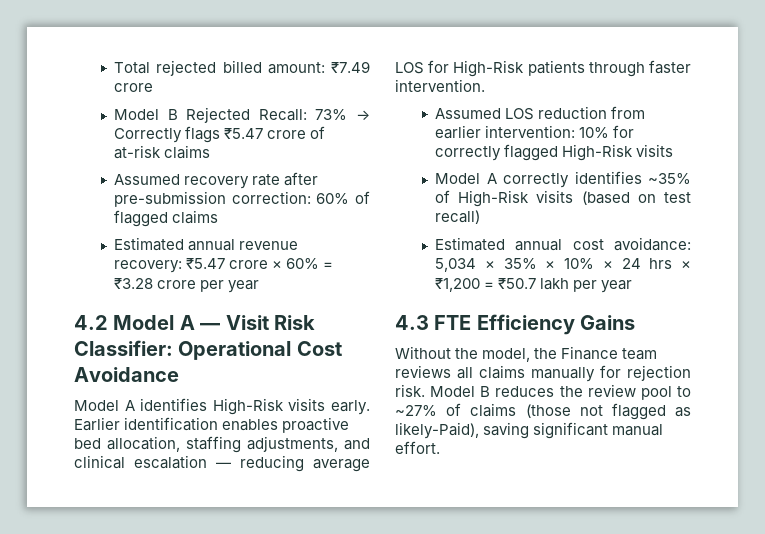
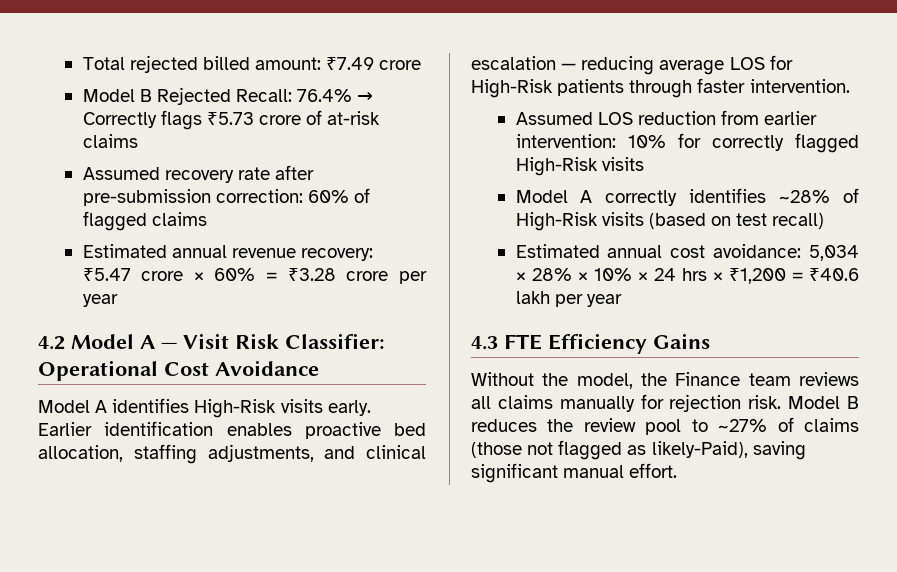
[315,109,348,120] 73% -> [297,89,353,102] 76.4%
[224,128,264,139] ₹5.47 -> [206,112,254,125] ₹5.73
[648,173,691,184] ~35% -> [779,190,831,203] ~28%
[503,258,537,269] 35% -> [531,268,572,281] 28%
[498,278,537,289] ₹50.7 -> [809,268,859,281] ₹40.6

